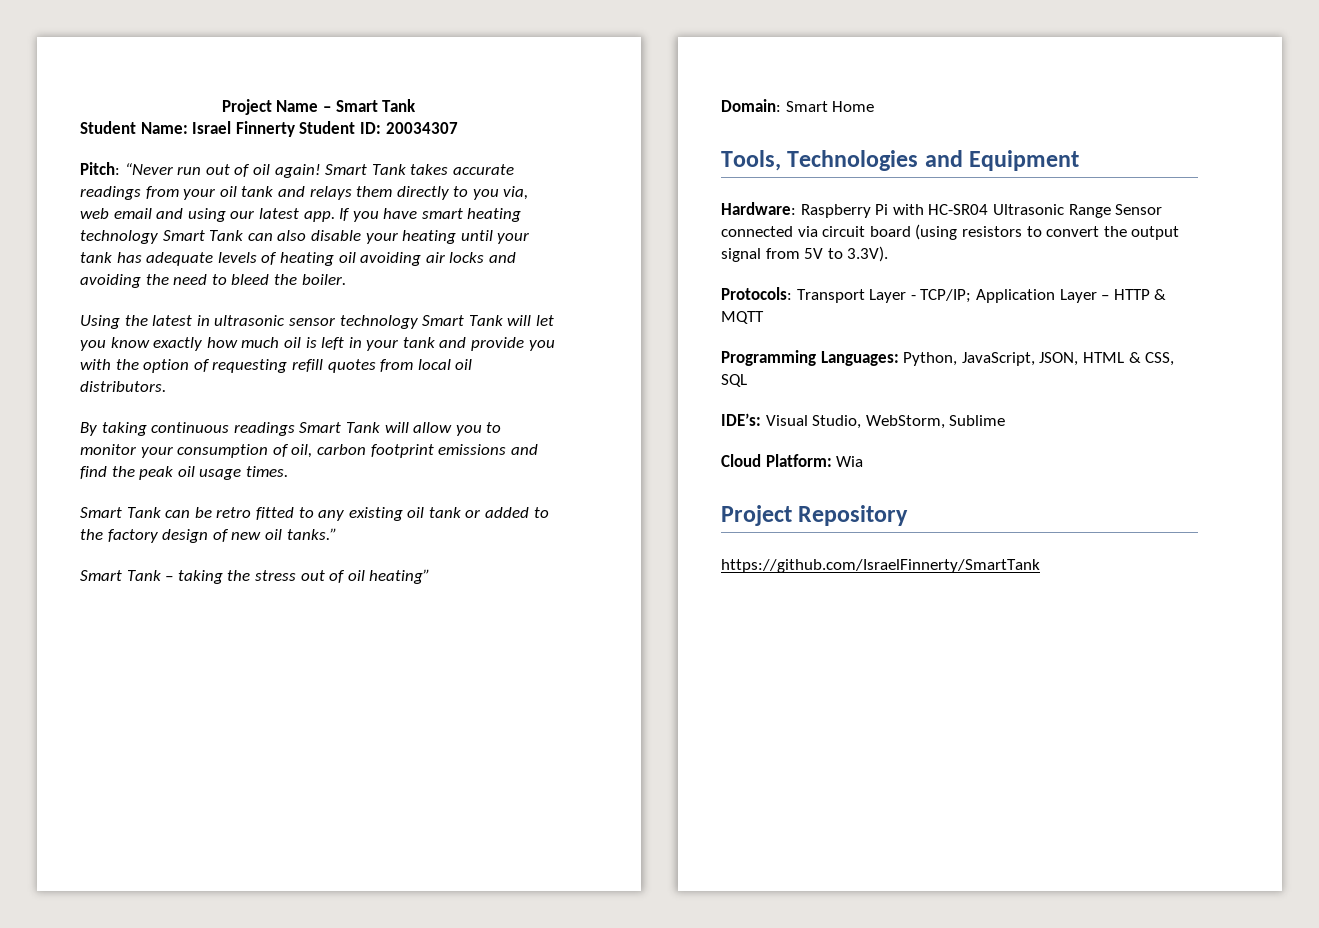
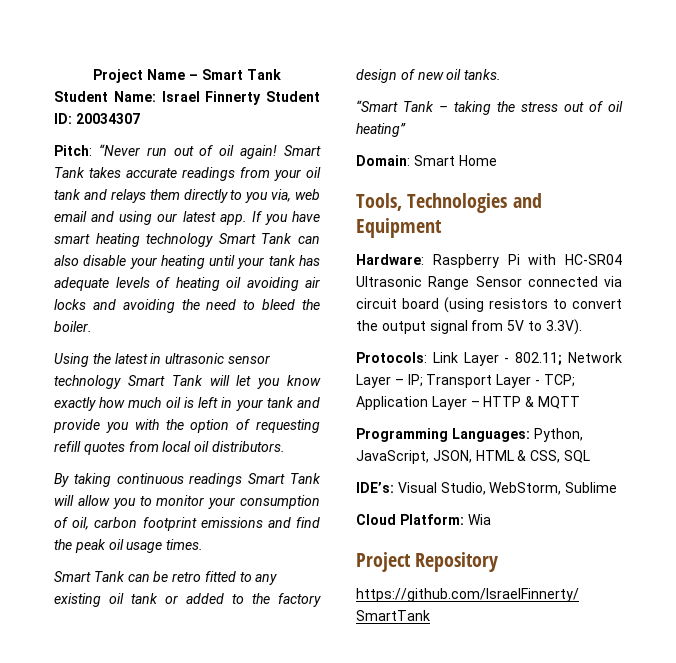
[286,528,337,540] [80,570,122,581] tanks.” // Smart -> [464,69,502,80] [356,100,398,112] tanks. // “Smart
(792, 293) none -> [432,352,622,366] [356,374,423,388] Link Layer - 802.11; Network Layer – IP;
[920,289,972,303] TCP/IP; -> [543,374,575,387] TCP;

